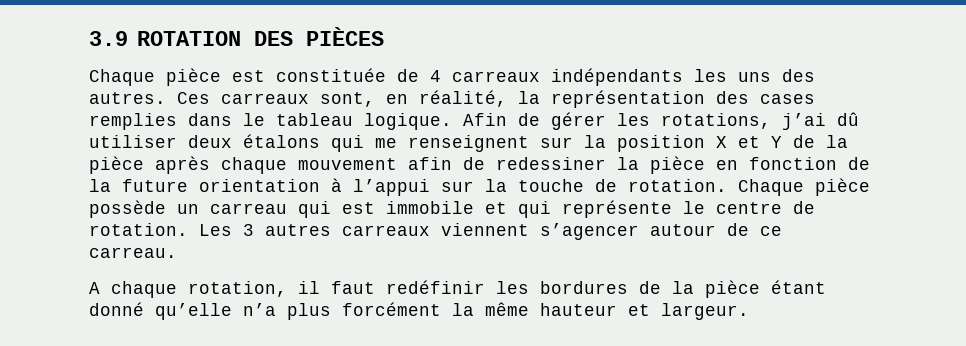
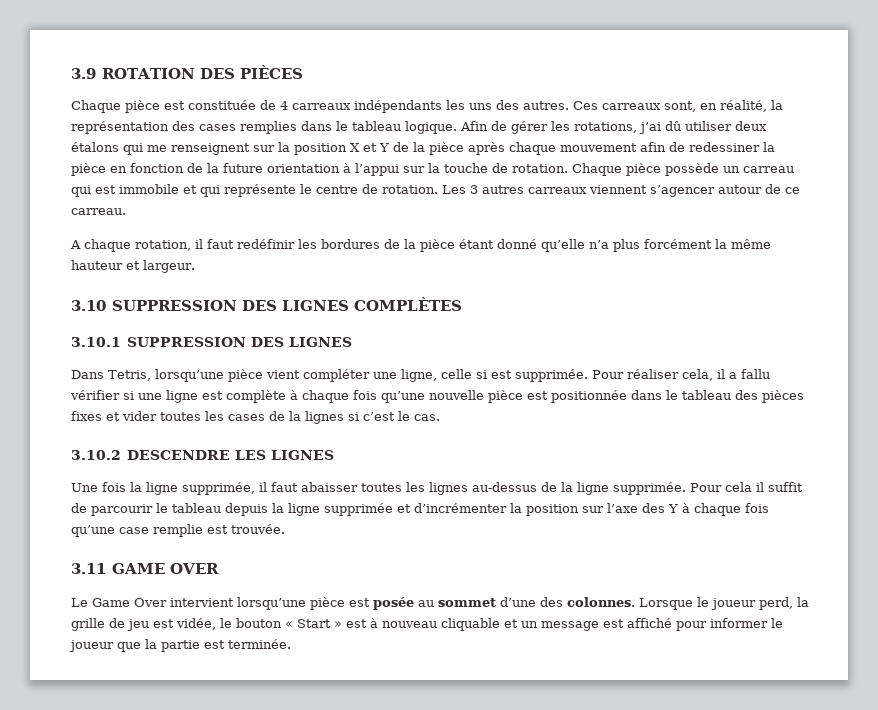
(749, 311) none -> [71,297,463,311] [71,337,353,347] [71,369,770,382] [70,390,804,403] [71,411,440,424] [71,450,335,460] [71,482,803,495] [71,503,769,516] [71,524,285,537] [71,563,220,574] [71,597,809,610] [71,618,783,631] [69,639,291,652] // 3.10 SUPPRESSION DES LIGNES COMPLÈTES // 3.10.1 SUPPRESSION DES LIGNES // Dans Tetris, lorsqu’une pièce vient compléter une ligne, celle si est supprimée. Pour réaliser cela, il a fallu vérifier si une ligne est complète à chaque fois qu’une nouvelle pièce est positionnée dans le tableau des pièces fixes et vider toutes les cases de la lignes si c’est le cas. // 3.10.2 DESCENDRE LES LIGNES // Une fois la ligne supprimée, il faut abaisser toutes les lignes au-dessus de la ligne supprimée. Pour cela il suffit de parcourir le tableau depuis la ligne supprimée et d’incrémenter la position sur l’axe des Y à chaque fois qu’une case remplie est trouvée. // 3.11 GAME OVER // Le Game Over intervient lorsqu’une pièce est posée au sommet d’une des colonnes. Lorsque le joueur perd, la grille de jeu est vidée, le bouton « Start » est à nouveau cliquable et un message est affiché pour informer le joueur que la partie est terminée.

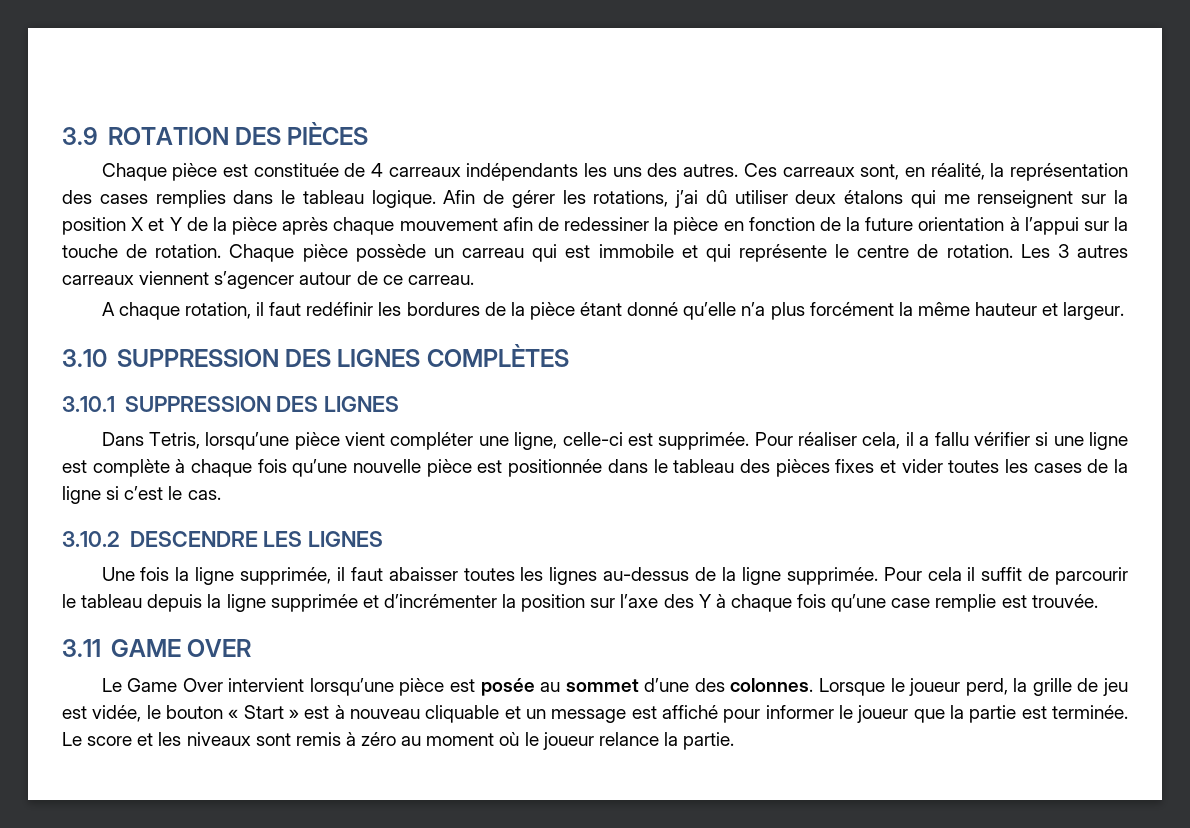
[441,369,487,379] celle si -> [562,432,623,446] celle-ci
[305,411,344,424] lignes -> [62,486,101,504] ligne
(291, 644) none -> [62,732,735,750] Le score et les niveaux sont remis à zéro au moment où le joueur relance la partie.

